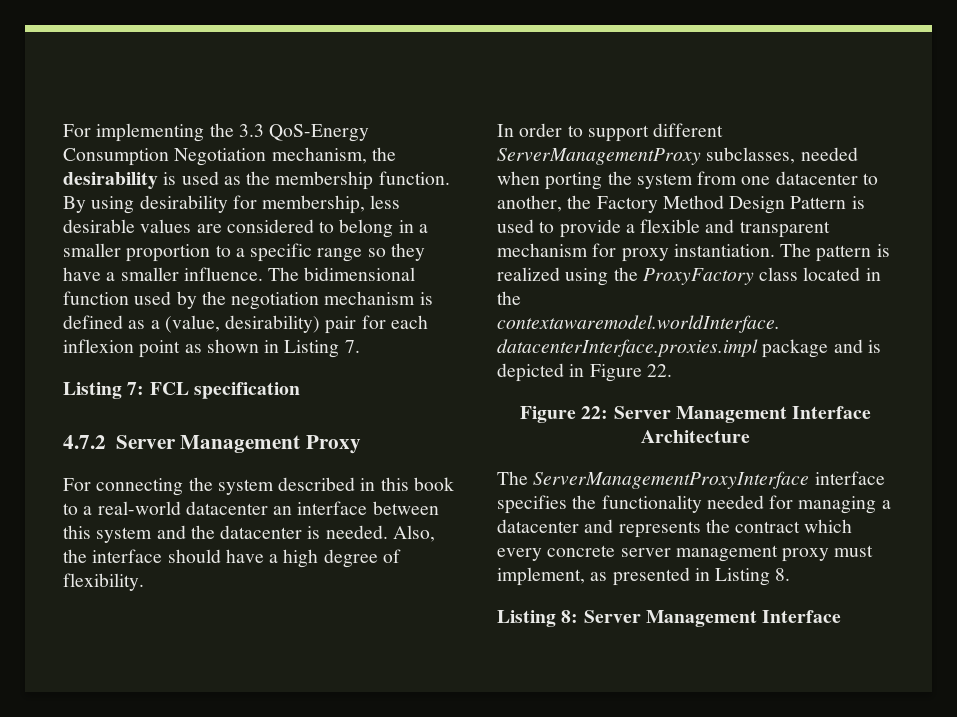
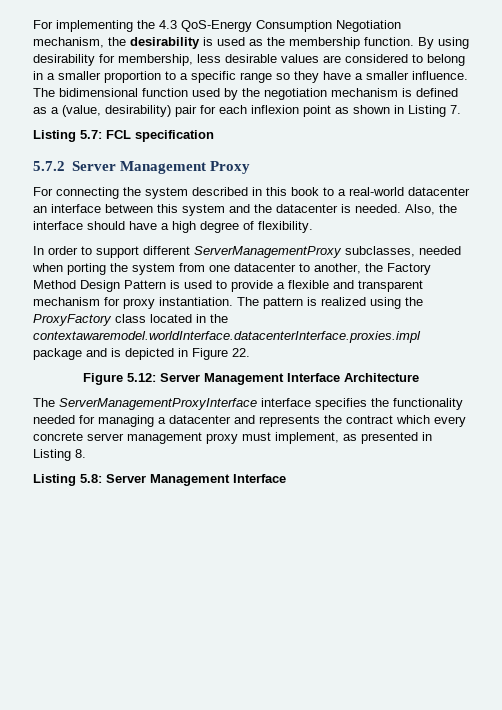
[238,124,264,137] 3.3 -> [159,20,177,29] 4.3
[127,382,145,395] 7: -> [80,130,102,139] 5.7:
[63,435,106,449] 4.7.2 -> [33,161,65,171] 5.7.2
[581,406,609,419] 22: -> [127,373,156,382] 5.12:
[561,610,579,623] 8: -> [80,474,102,483] 5.8:

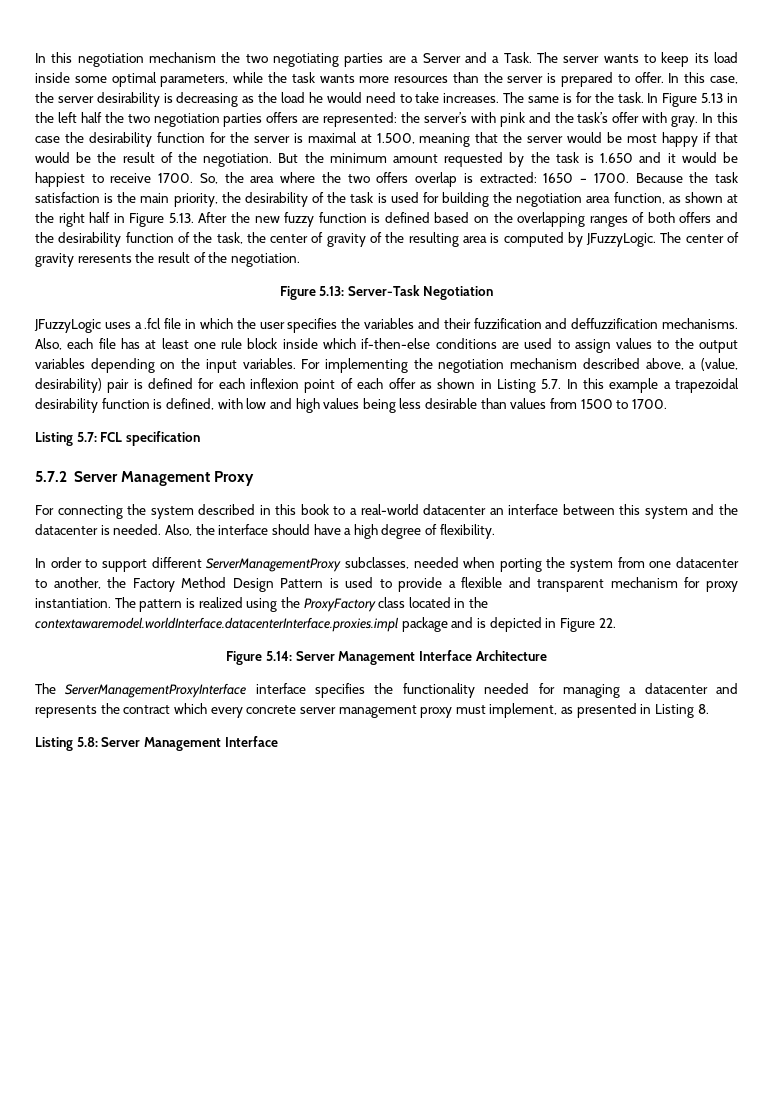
[33,20,401,32] [33,37,469,49] [33,54,465,66] [33,71,468,83] [33,88,458,100] [33,107,47,114] For implementing the 4.3 QoS-Energy Consumption Negotiation mechanism, the desirability is used as the membership function. By using desirability for membership, less desirable values are considered to belong in a smaller proportion to a specific range so they have a smaller influence. The bidimensional function used by the negotiation mechanism is defined as -> [35,52,739,67] [35,72,738,87] [35,92,738,107] [35,112,738,127] [35,132,739,147] [35,152,739,167] [35,172,738,187] [35,192,738,207] [35,212,738,227] [35,232,739,247] [35,252,300,267] [279,285,494,300] [34,318,738,333] [35,338,738,353] [35,358,684,373] In this negotiation mechanism the two negotiating parties are a Server and a Task. The server wants to keep its load inside some optimal parameters, while the task wants more resources than the server is prepared to offer. In this case, the server desirability is decreasing as the load he would need to take increases. The same is for the task. In Figure 5.13 in the left half the two negotiation parties offers are represented: the server’s with pink and the task’s offer with gray. In this case the desirability function for the server is maximal at 1.500, meaning that the server would be most happy if that would be the result of the negotiation. But the minimum amount requested by the task is 1.650 and it would be happiest to receive 1700. So, the area where the two offers overlap is extracted: 1650 – 1700. Because the task satisfaction is the main priority, the desirability of the task is used for building the negotiation area function, as shown at the right half in Figure 5.13. After the new fuzzy function is defined based on the overlapping ranges of both offers and the desirability function of the task, the center of gravity of the resulting area is computed by JFuzzyLogic. The center of gravity reresents the result of the negotiation. // Figure 5.13: Server-Task Negotiation // JFuzzyLogic uses a .fcl file in which the user specifies the variables and their fuzzification and deffuzzification mechanisms. Also, each file has at least one rule block inside which if-then-else conditions are used to assign values to the output variables depending on the input variables. For implementing the negotiation mechanism described above,
(197, 111) none -> [133,378,194,389] is defined
(331, 111) none -> [340,378,416,389] of each offer
[450,105,461,114] 7. -> [541,378,740,393] [35,398,667,413] 5.7. In this example a trapezoidal desirability function is defined, with low and high values being less desirable than values from 1500 to 1700.
[127,373,156,382] 5.12: -> [266,651,293,661] 5.14:

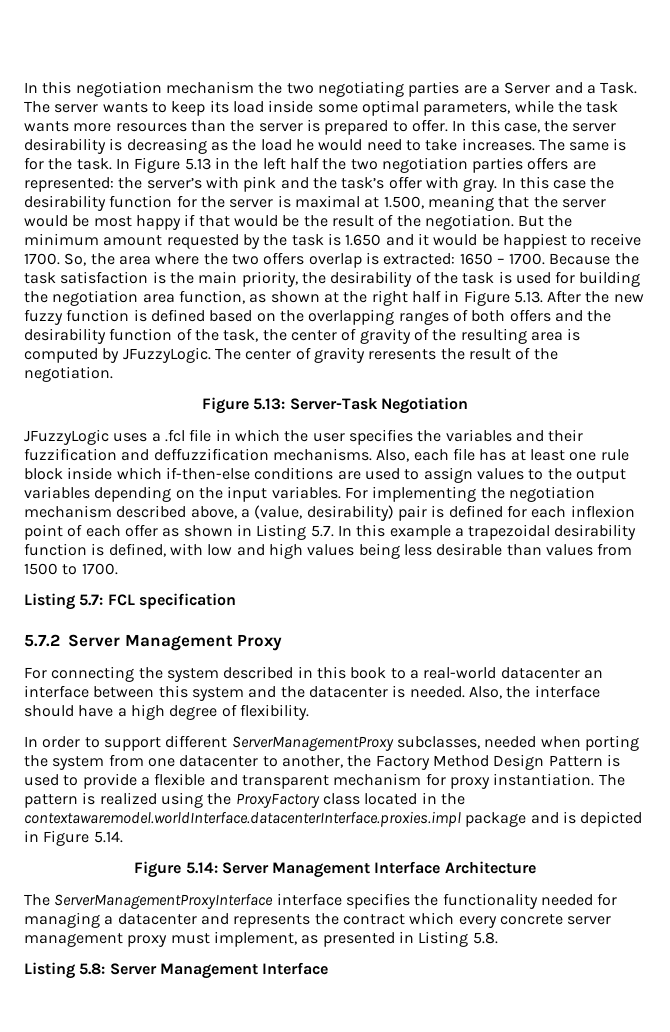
[598,618,616,628] 22. -> [93,831,123,843] 5.14.
[697,704,709,714] 8. -> [472,932,498,944] 5.8.

